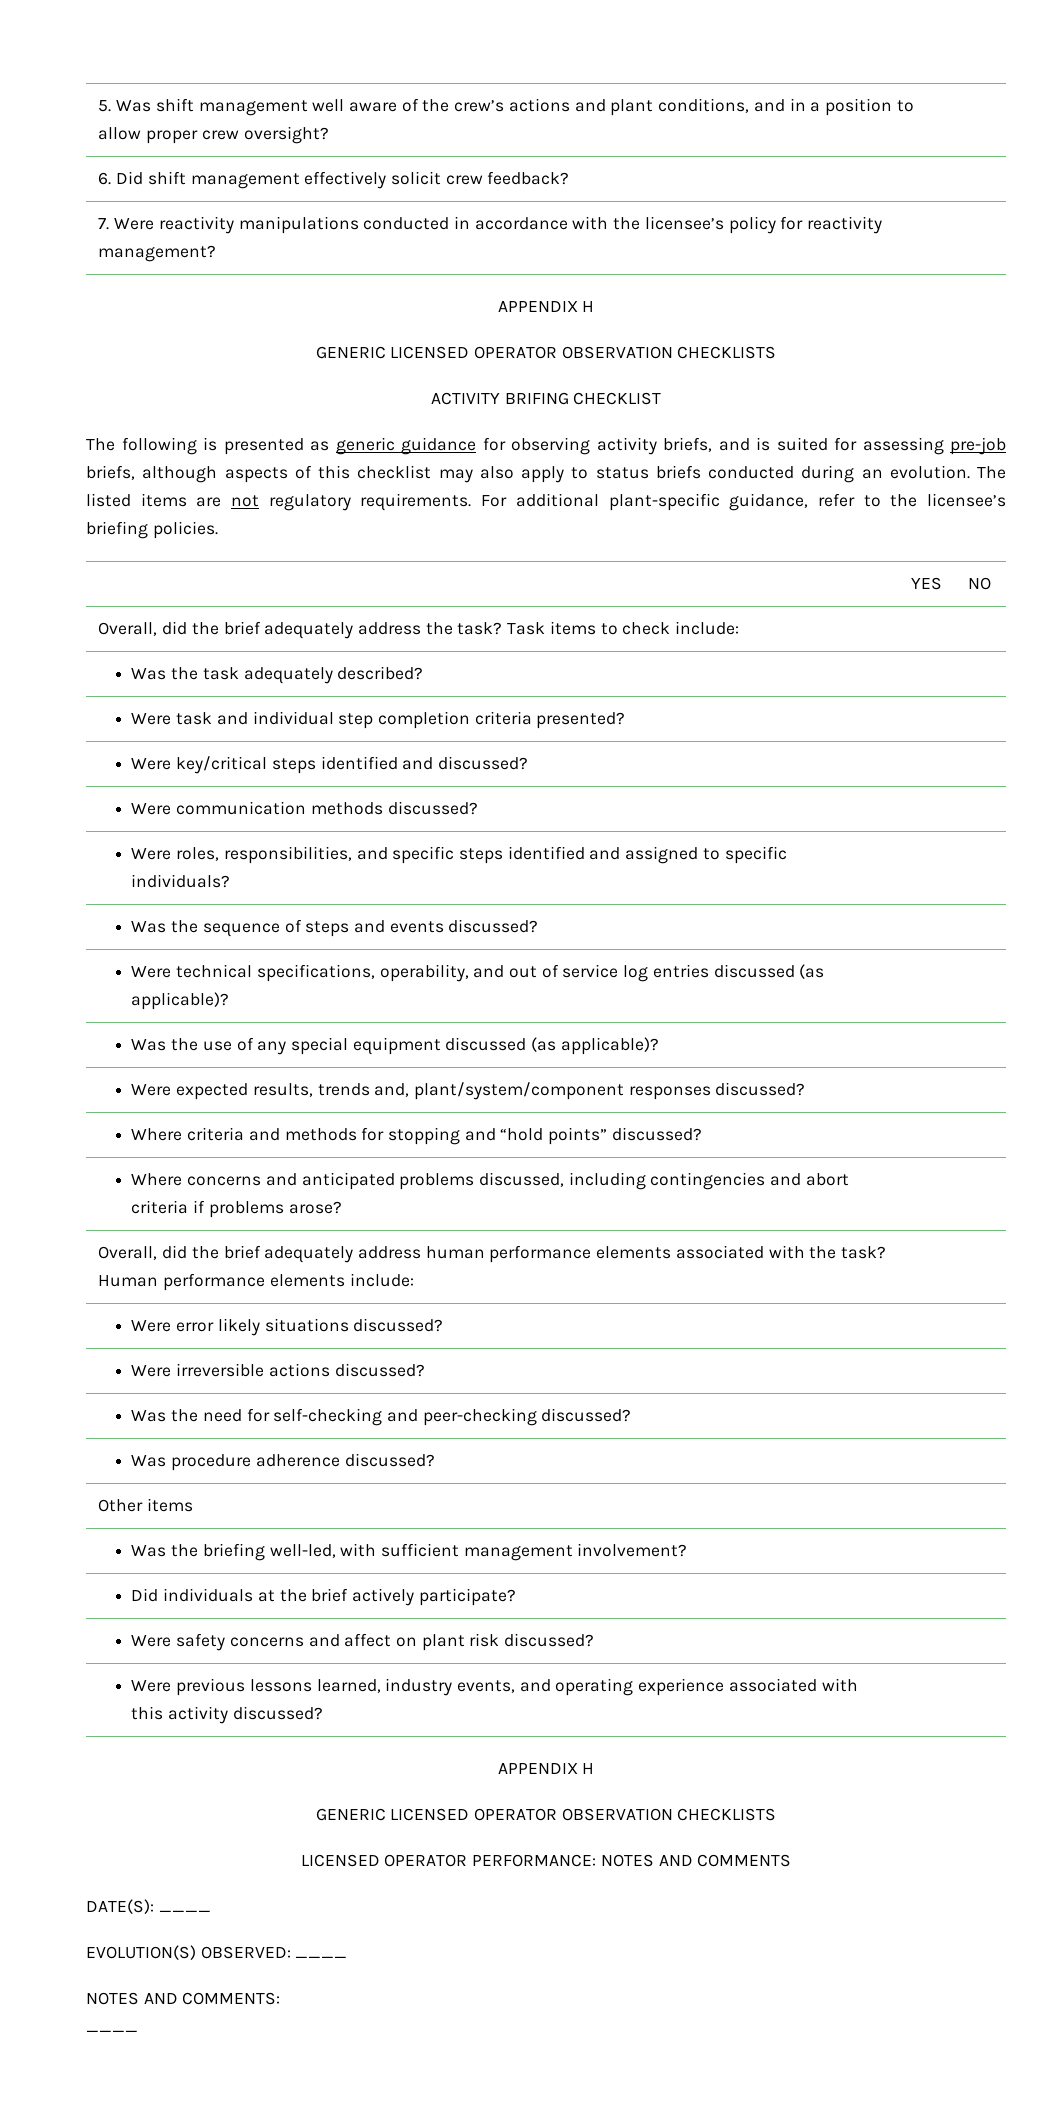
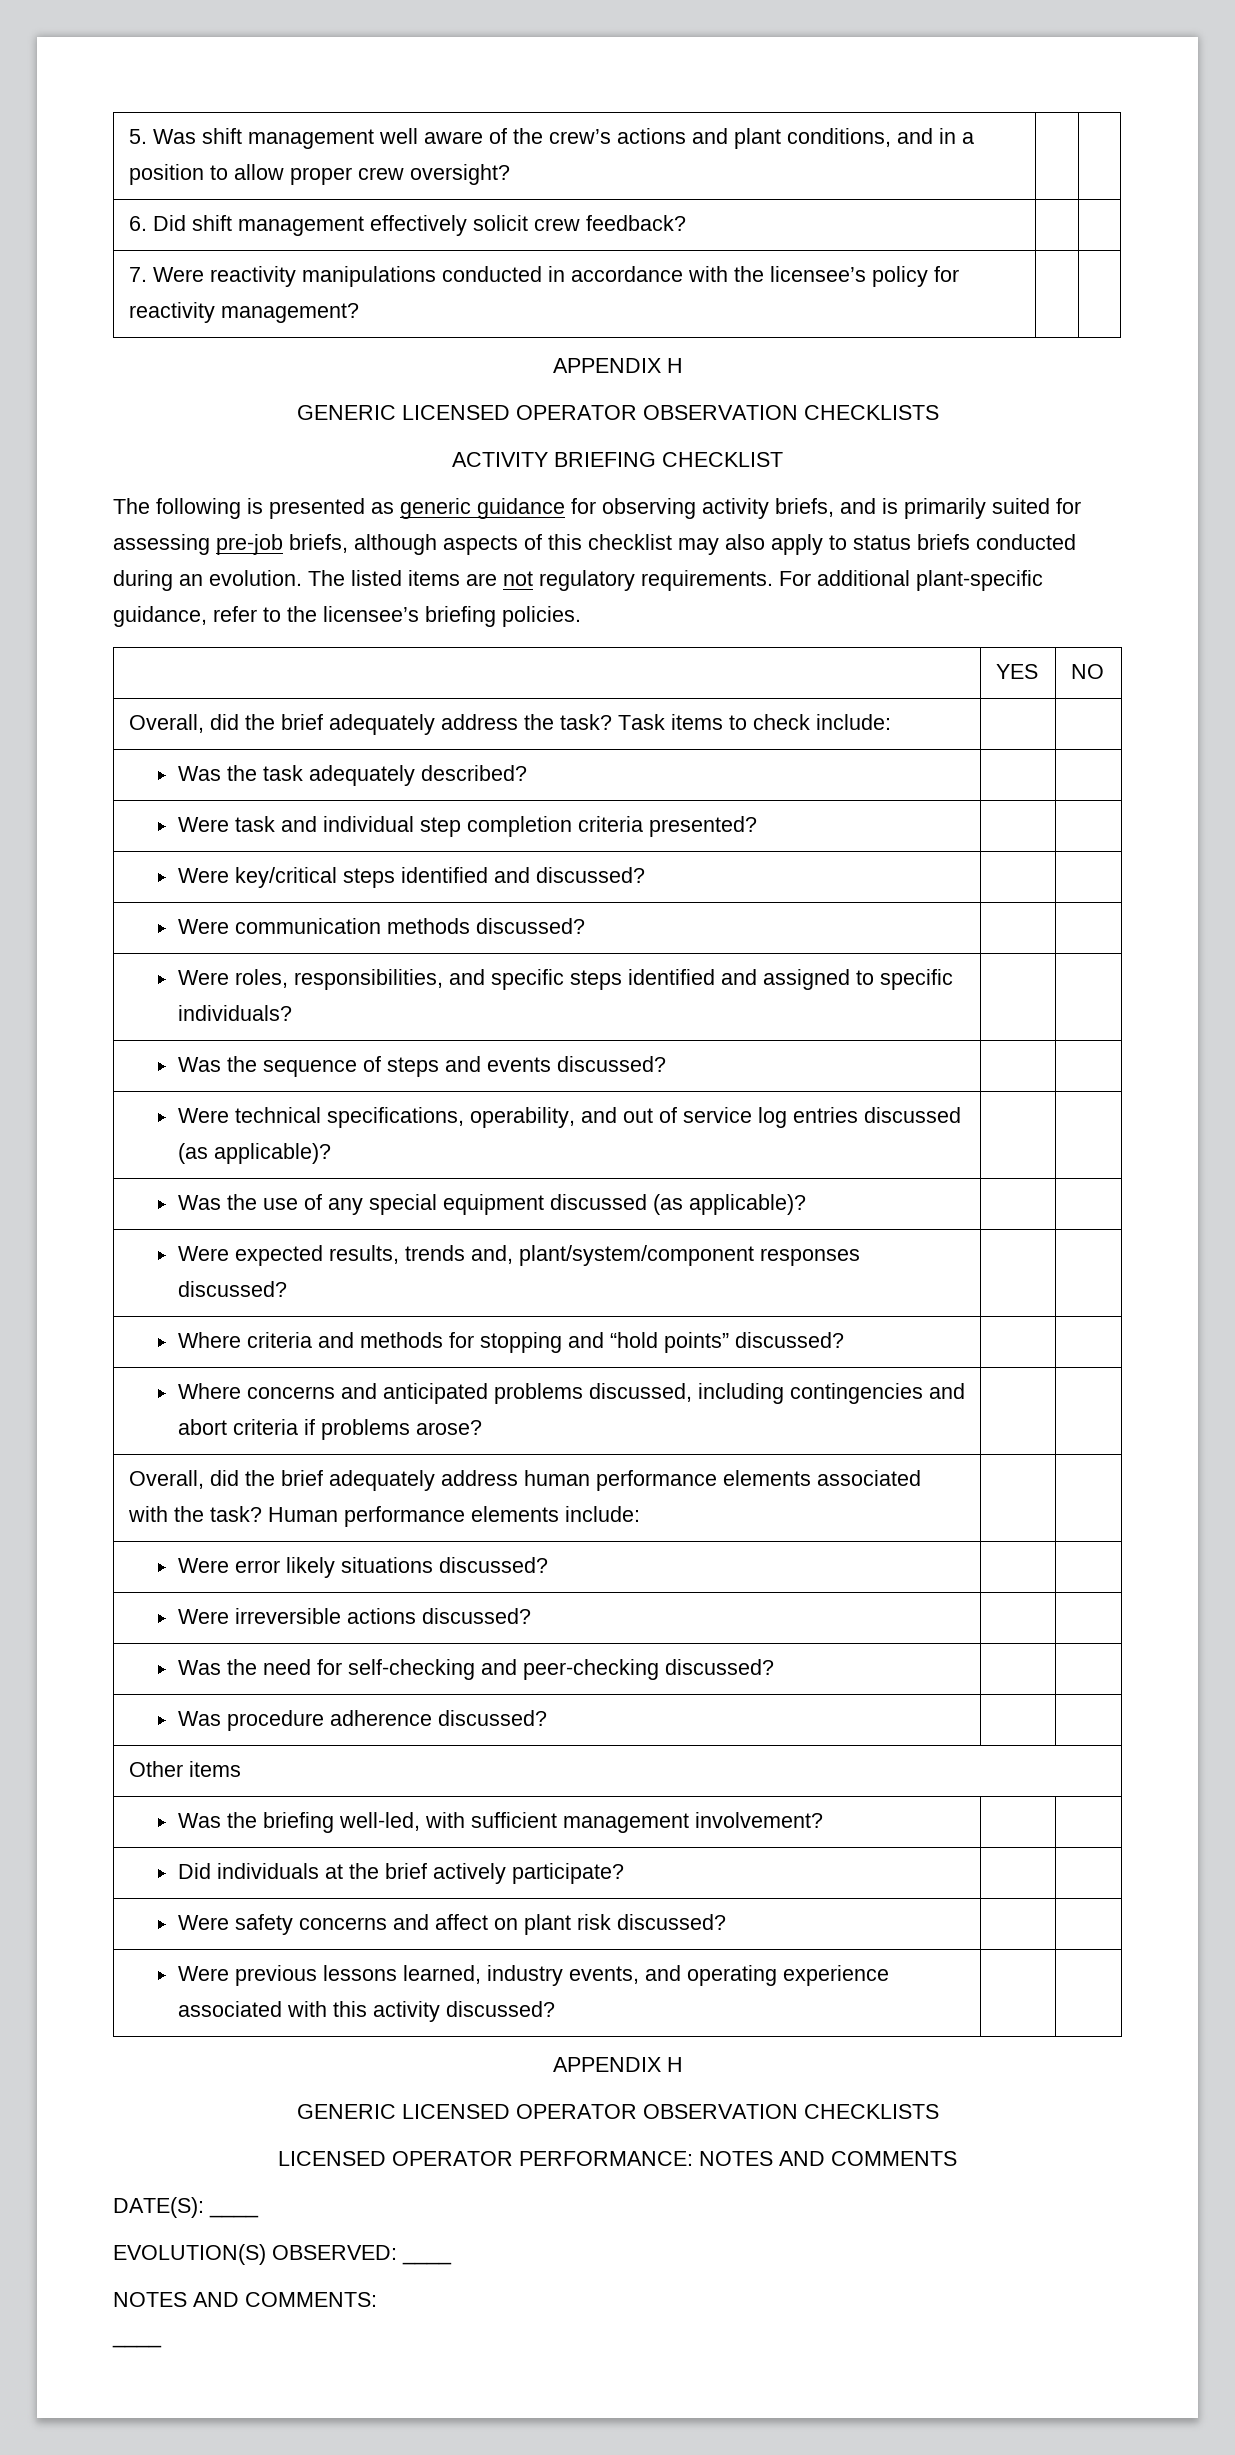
[504,392,569,405] BRIFING -> [554,452,656,467] BRIEFING
(770, 444) none -> [904,498,986,519] primarily

